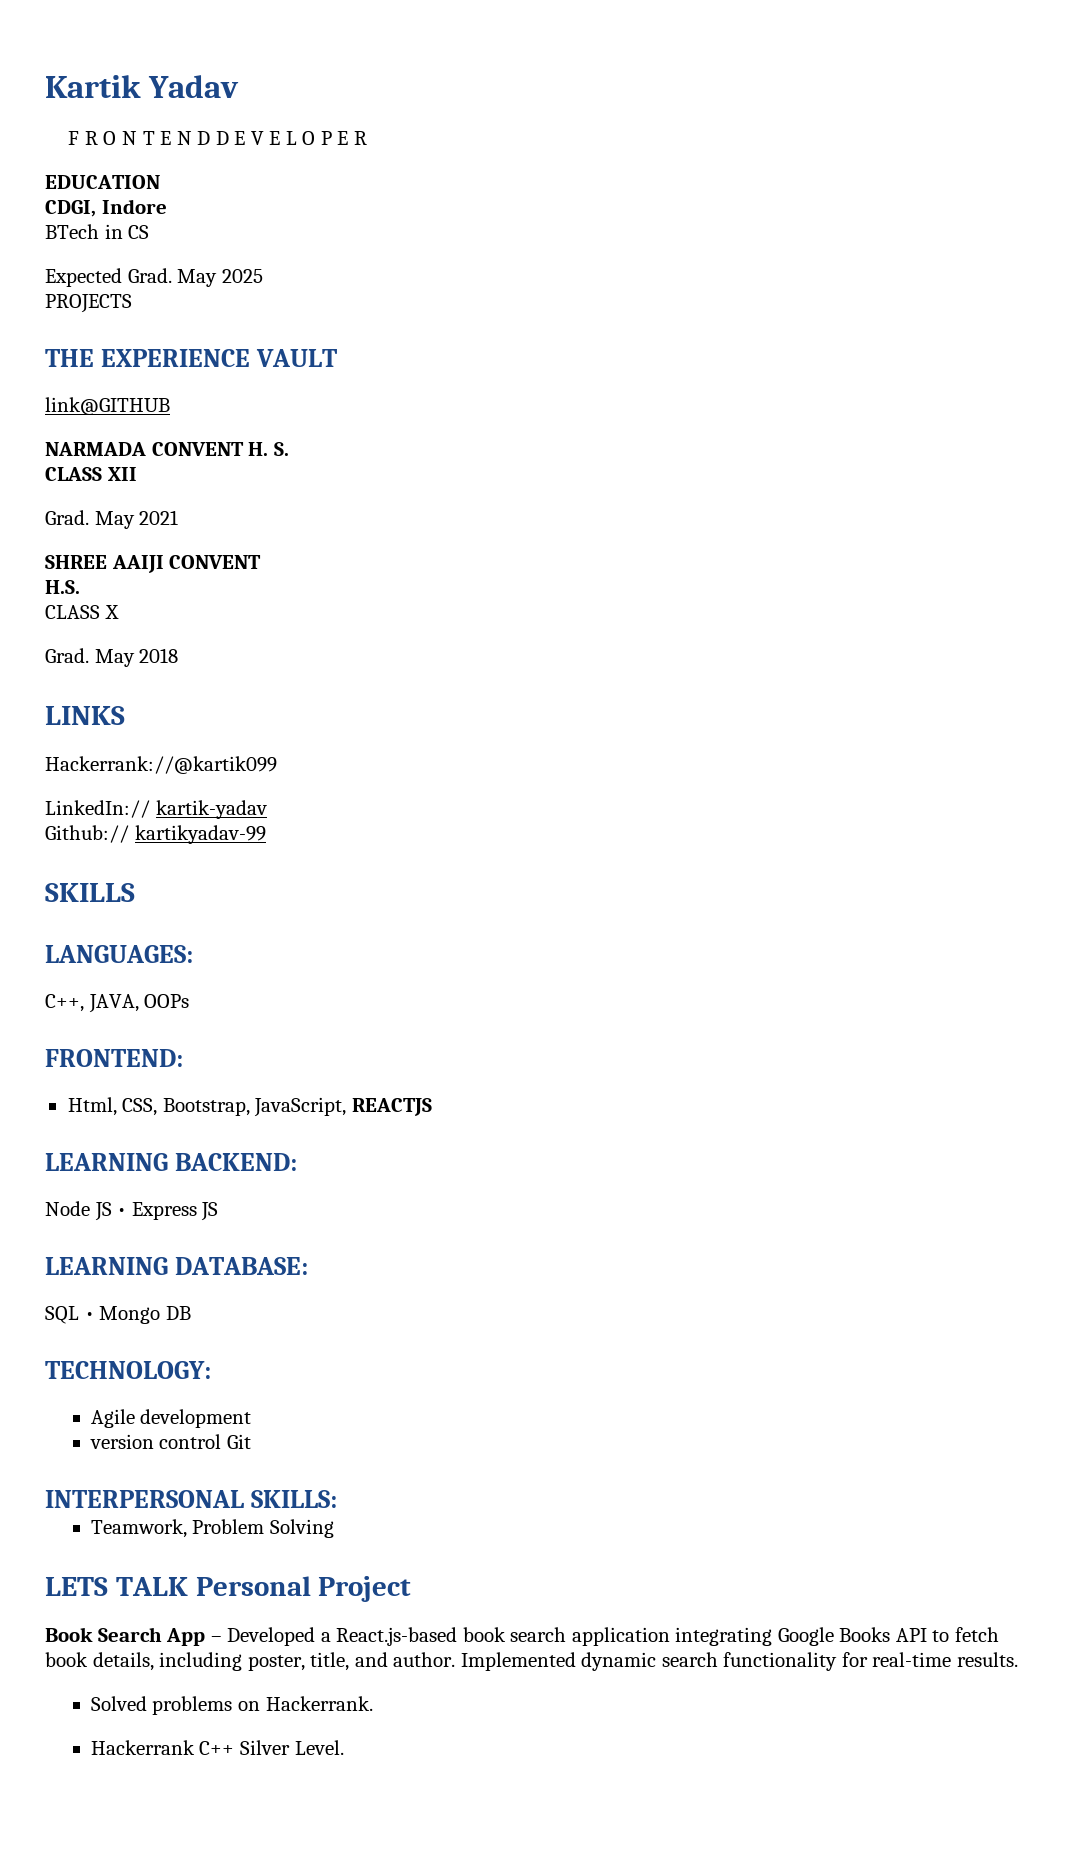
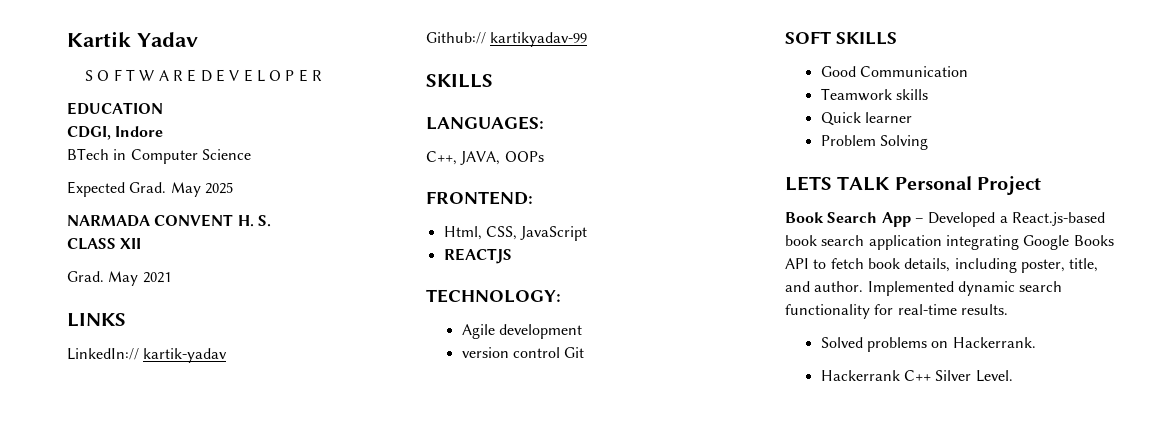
[68,131,211,145] F R O N T E N D -> [85,69,197,82] S O F T W A R E
[128,225,150,239] CS -> [130,149,251,164] Computer Science
[45,294,132,313] [45,349,337,367] [45,397,170,415] // PROJECTS // THE EXPERIENCE VAULT // link@GITHUB -> (233, 188) none
[45,555,262,573] [45,580,80,594] [45,605,119,619] [45,648,179,667] // SHREE AAIJI CONVENT // H.S. // CLASS X // Grad. May 2018 -> (171, 277) none
[45,756,277,774] // Hackerrank://@kartik099 -> (126, 320) none
[162,1097,347,1117] Bootstrap, JavaScript, -> [520,226,588,241] JavaScript //
[45,1153,297,1171] [45,1201,219,1221] [45,1257,308,1275] [45,1306,191,1324] // LEARNING BACKEND: // Node JS • Express JS // LEARNING DATABASE: // SQL • Mongo DB -> (512, 256) none
[45,1490,337,1508] [90,1519,187,1538] INTERPERSONAL SKILLS: // Teamwork, -> [785,31,897,45] [820,66,968,77] [820,88,928,101] [820,112,912,126] SOFT SKILLS // Good Communication // Teamwork skills // Quick learner //

